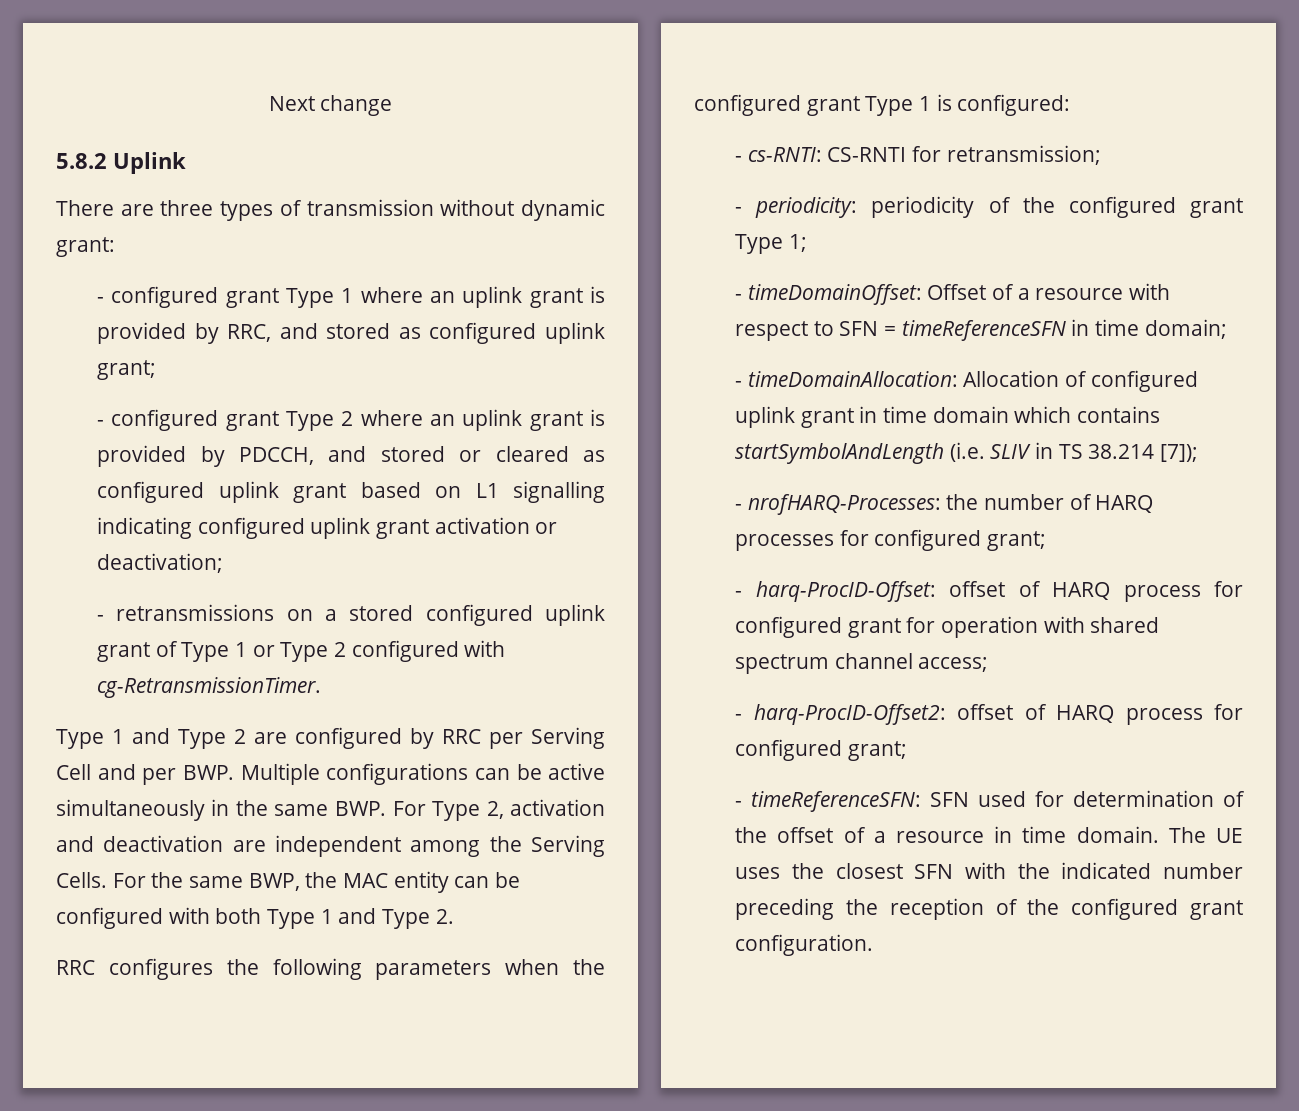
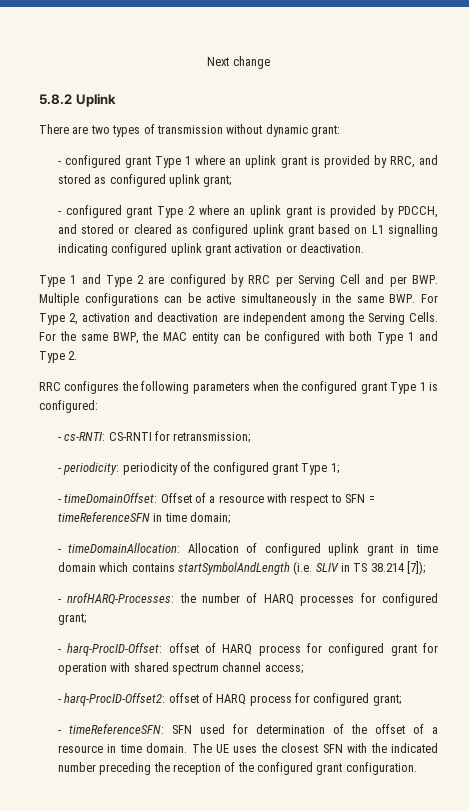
[160,200,214,216] three -> [90,125,110,134] two
[97,553,224,573] [97,604,606,626] [97,640,506,662] [97,677,322,698] deactivation; // - retransmissions on a stored configured uplink grant of Type 1 or Type 2 configured with cg-RetransmissionTimer. -> [300,243,365,253] deactivation.

